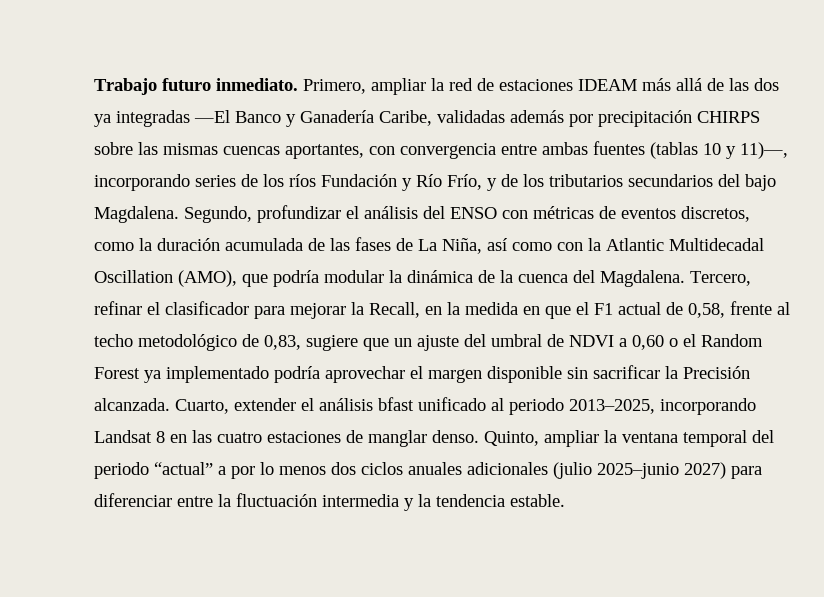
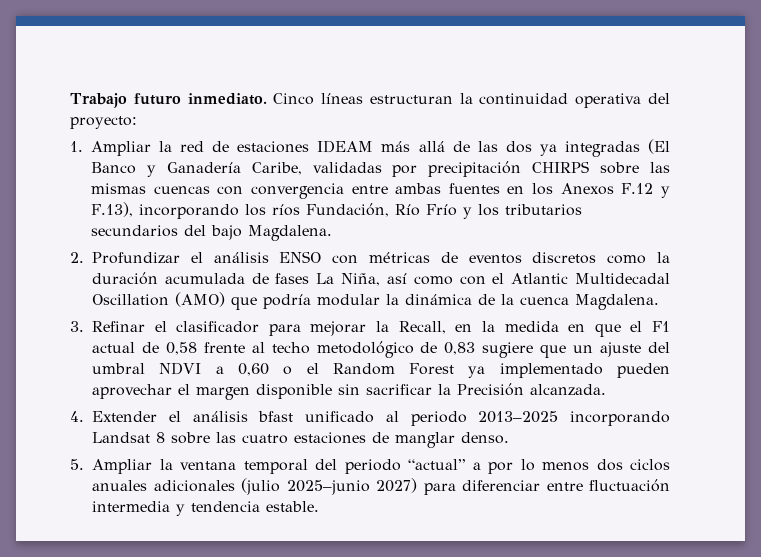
[303,78,426,95] Primero, ampliar -> [273,93,671,108] [70,116,137,129] [70,141,151,156] Cinco líneas estructuran la continuidad operativa del proyecto: // 1. Ampliar
[194,110,230,123] —El -> [648,139,671,154] (El
[510,110,564,123] además -> (382, 167) none
[285,144,364,159] aportantes, -> (210, 190) none
[650,142,788,159] [94,174,518,191] (tablas 10 y 11)—, incorporando series de los ríos Fundación y Río Frío, y de -> [507,183,670,198] [91,202,472,219] en los Anexos F.12 y F.13), incorporando los ríos Fundación, Río Frío y
[184,205,445,223] Segundo, profundizar el análisis del -> [70,252,269,264] // 2. Profundizar el análisis
[681,206,750,222] discretos, -> [532,252,597,264] discretos
[330,237,413,251] las fases de -> [275,273,310,284] fases
[588,238,601,251] la -> [492,273,505,284] el
[178,270,237,287] (AMO), -> [175,292,225,307] (AMO)
[573,270,751,287] [94,301,142,315] del Magdalena. Tercero, refinar -> [575,294,659,310] [70,321,145,332] Magdalena. // 3. Refinar
[688,303,725,318] 0,58, -> [165,342,197,355] 0,58
[264,335,301,350] 0,83, -> [444,342,476,355] 0,83
[547,334,564,347] de -> (145, 368) none
[274,366,320,383] podría -> [617,363,670,378] pueden
[175,398,296,414] Cuarto, extender -> [70,411,157,422] // 4. Extender
[569,399,655,414] 2013–2025, -> [478,411,559,423] 2013–2025
[170,434,187,443] en -> [171,432,210,444] sobre
[484,430,599,447] Quinto, ampliar -> [70,459,152,474] // 5. Ampliar
[218,494,231,507] la -> (583, 486) none
[418,494,431,507] la -> (185, 510) none

